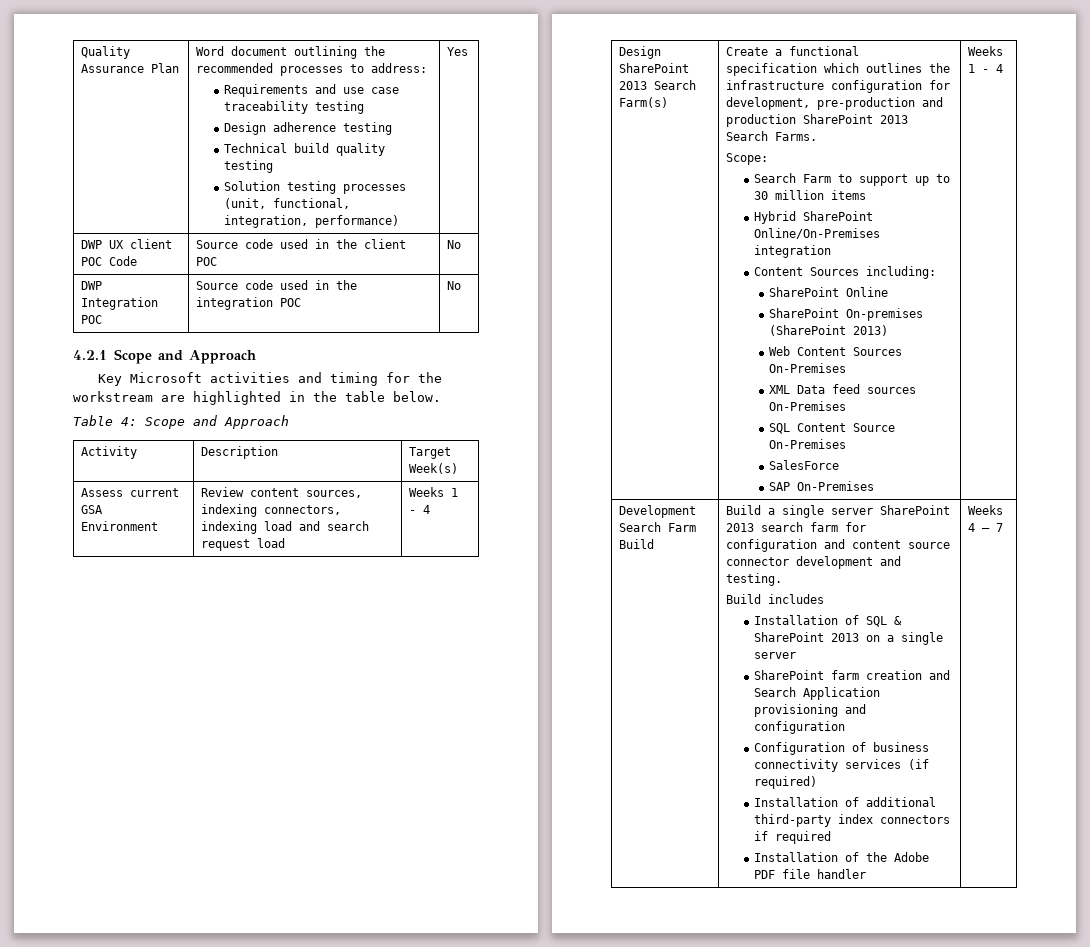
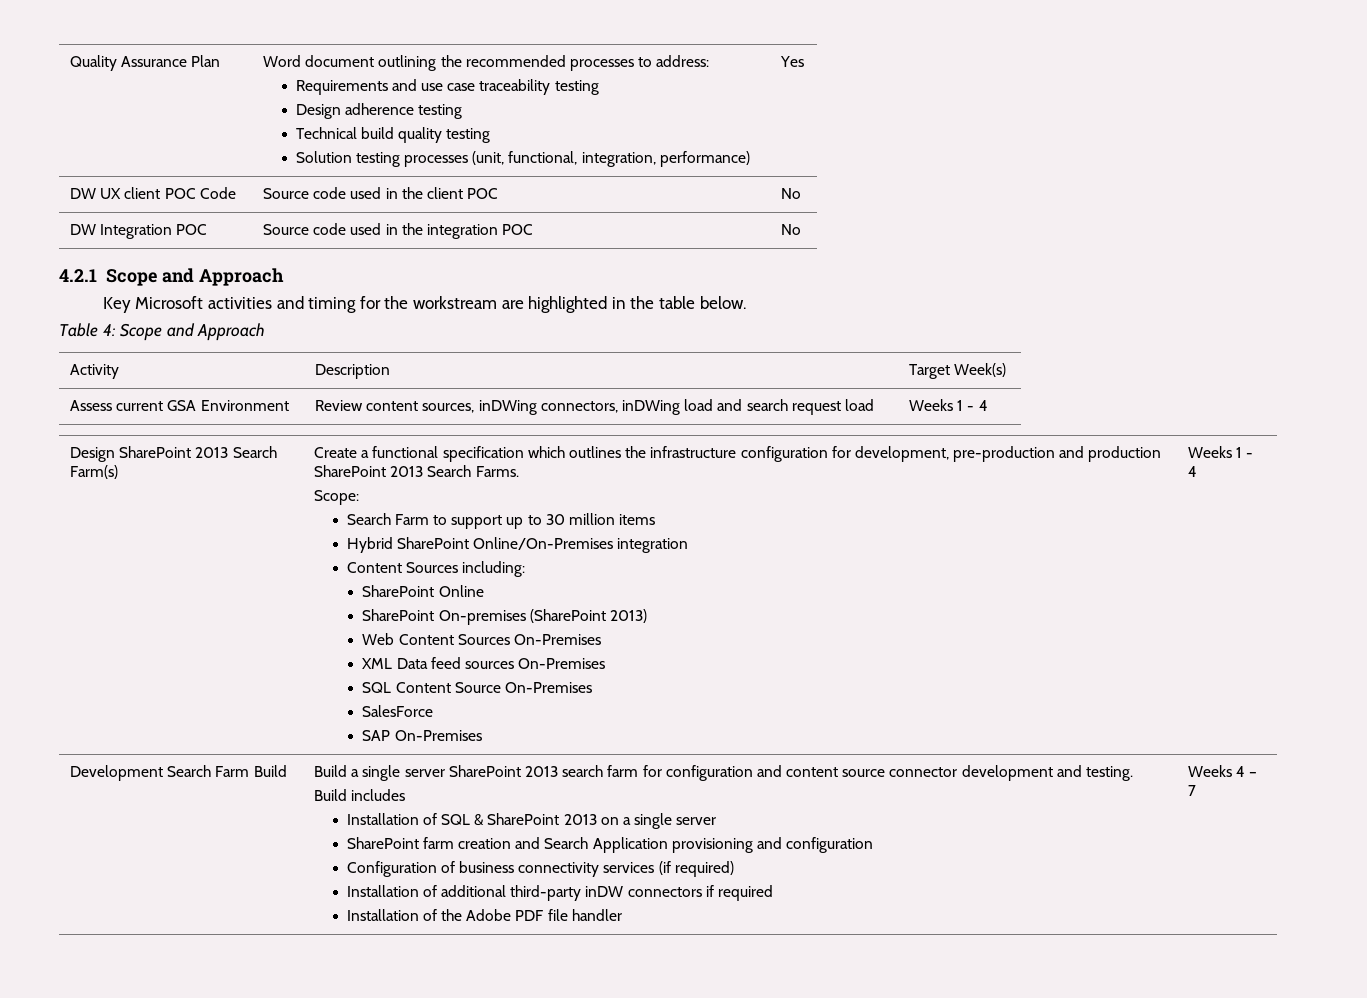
[81,240,103,249] DWP -> [70,188,97,199] DW
[81,281,103,290] DWP -> [70,224,97,235] DW
[201,504,342,517] [201,521,258,534] indexing connectors, indexing -> [478,400,680,415] inDWing connectors, inDWing
[837,814,873,824] index -> [585,886,624,897] inDW

